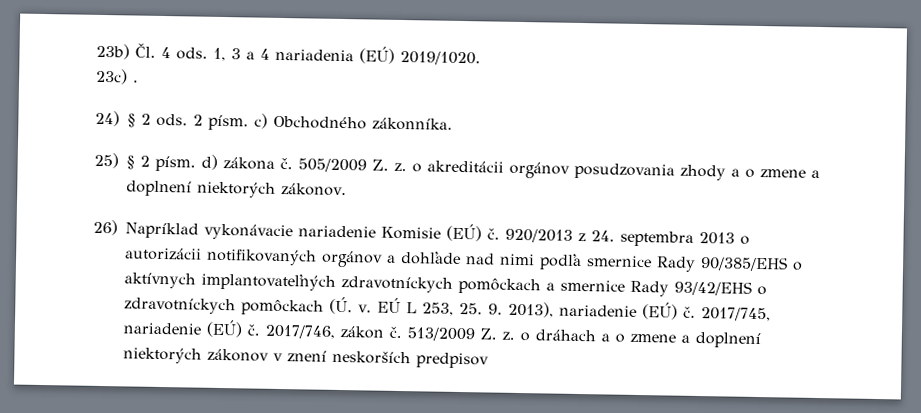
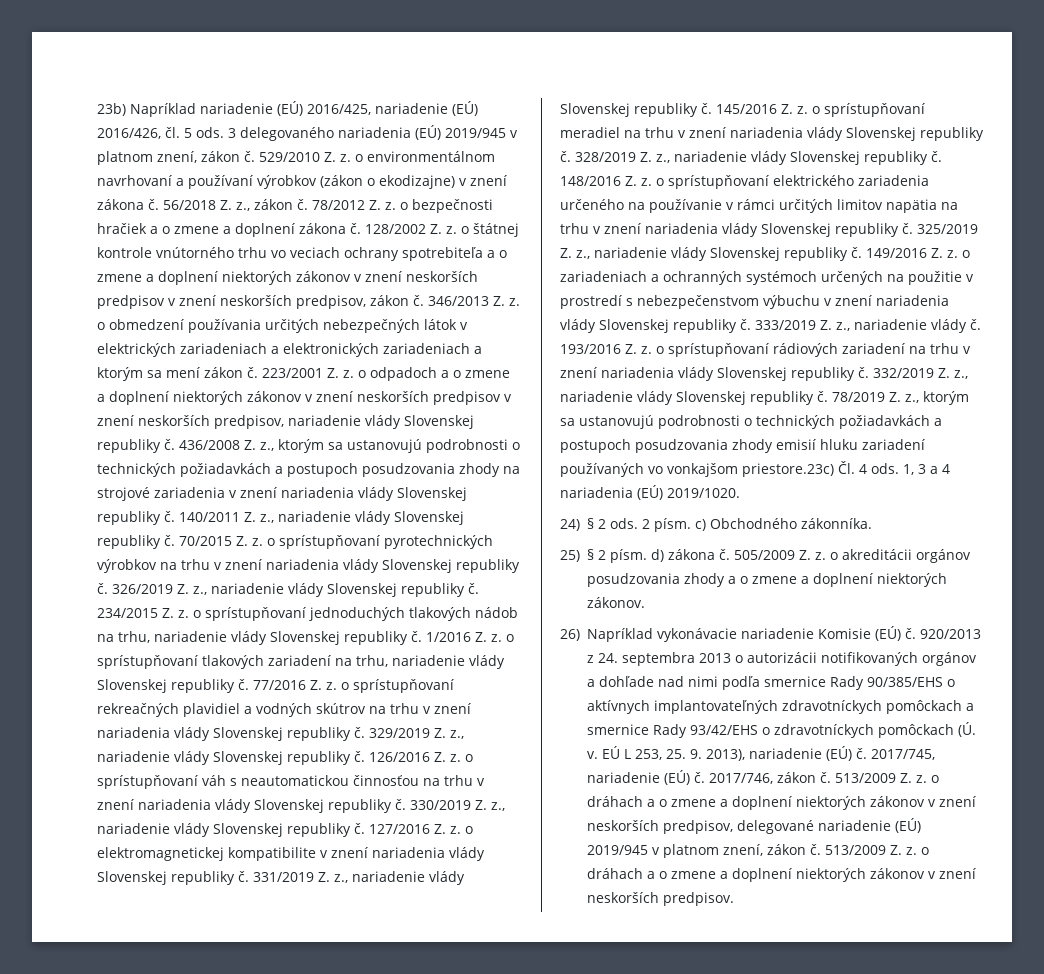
(130, 51) none -> [130,101,478,117] [97,125,518,141] [97,151,495,165] [97,175,507,189] [97,199,493,213] [97,223,519,237] [97,247,507,261] [97,271,478,285] [97,295,520,309] [97,319,468,333] [97,343,482,357] [97,367,510,381] [97,391,512,405] [97,415,474,429] [97,439,520,453] [97,463,520,477] [97,487,467,501] [97,511,464,525] [97,535,493,549] [97,559,520,573] [97,583,479,597] [97,607,518,621] [97,631,514,645] [97,655,505,669] [97,679,454,693] [97,703,471,717] [97,727,464,741] [97,751,473,765] [97,775,485,789] [97,799,505,813] [97,823,473,837] [97,847,485,861] [97,871,465,885] [560,103,925,117] [560,127,984,141] [560,151,942,165] [560,175,929,189] [560,199,958,213] [560,223,978,237] [560,247,970,261] [560,271,974,285] [560,295,949,309] [560,319,981,333] [560,343,971,357] [560,367,968,381] [560,391,969,405] [560,415,942,429] [560,439,925,453] [560,463,834,477] Napríklad nariadenie (EÚ) 2016/425, nariadenie (EÚ) 2016/426, čl. 5 ods. 3 delegovaného nariadenia (EÚ) 2019/945 v platnom znení, zákon č. 529/2010 Z. z. o environmentálnom navrhovaní a používaní výrobkov (zákon o ekodizajne) v znení zákona č. 56/2018 Z. z., zákon č. 78/2012 Z. z. o bezpečnosti hračiek a o zmene a doplnení zákona č. 128/2002 Z. z. o štátnej kontrole vnútorného trhu vo veciach ochrany spotrebiteľa a o zmene a doplnení niektorých zákonov v znení neskorších predpisov v znení neskorších predpisov, zákon č. 346/2013 Z. z. o obmedzení používania určitých nebezpečných látok v elektrických zariadeniach a elektronických zariadeniach a ktorým sa mení zákon č. 223/2001 Z. z. o odpadoch a o zmene a doplnení niektorých zákonov v znení neskorších predpisov v znení neskorších predpisov, nariadenie vlády Slovenskej republiky č. 436/2008 Z. z., ktorým sa ustanovujú podrobnosti o technických požiadavkách a postupoch posudzovania zhody na strojové zariadenia v znení nariadenia vlády Slovenskej republiky č. 140/2011 Z. z., nariadenie vlády Slovenskej republiky č. 70/2015 Z. z. o sprístupňovaní pyrotechnických výrobkov na trhu v znení nariadenia vlády Slovenskej republiky č. 326/2019 Z. z., nariadenie vlády Slovenskej republiky č. 234/2015 Z. z. o sprístupňovaní jednoduchých tlakových nádob na trhu, nariadenie vlády Slovenskej republiky č. 1/2016 Z. z. o sprístupňovaní tlakových zariadení na trhu, nariadenie vlády Slovenskej republiky č. 77/2016 Z. z. o sprístupňovaní rekreačných plavidiel a vodných skútrov na trhu v znení nariadenia vlády Slovenskej republiky č. 329/2019 Z. z., nariadenie vlády Slovenskej republiky č. 126/2016 Z. z. o sprístupňovaní váh s neautomatickou činnosťou na trhu v znení nariadenia vlády Slovenskej republiky č. 330/2019 Z. z., nariadenie vlády Slovenskej republiky č. 127/2016 Z. z. o elektromagnetickej kompatibilite v znení nariadenia vlády Slovenskej republiky č. 331/2019 Z. z., nariadenie vlády Slovenskej republiky č. 145/2016 Z. z. o sprístupňovaní meradiel na trhu v znení nariadenia vlády Slovenskej republiky č. 328/2019 Z. z., nariadenie vlády Slovenskej republiky č. 148/2016 Z. z. o sprístupňovaní elektrického zariadenia určeného na používanie v rámci určitých limitov napätia na trhu v znení nariadenia vlády Slovenskej republiky č. 325/2019 Z. z., nariadenie vlády Slovenskej republiky č. 149/2016 Z. z. o zariadeniach a ochranných systémoch určených na použitie v prostredí s nebezpečenstvom výbuchu v znení nariadenia vlády Slovenskej republiky č. 333/2019 Z. z., nariadenie vlády č. 193/2016 Z. z. o sprístupňovaní rádiových zariadení na trhu v znení nariadenia vlády Slovenskej republiky č. 332/2019 Z. z., nariadenie vlády Slovenskej republiky č. 78/2019 Z. z., ktorým sa ustanovujú podrobnosti o technických požiadavkách a postupoch posudzovania zhody emisií hluku zariadení používaných vo vonkajšom priestore.23c)
[96,68,139,85] // 23c) . -> (740, 493) none
[416,352,489,369] predpisov -> [663,818,921,834] [587,844,929,858] [587,868,976,882] [587,892,734,906] predpisov, delegované nariadenie (EÚ) 2019/945 v platnom znení, zákon č. 513/2009 Z. z. o dráhach a o zmene a doplnení niektorých zákonov v znení neskorších predpisov.

